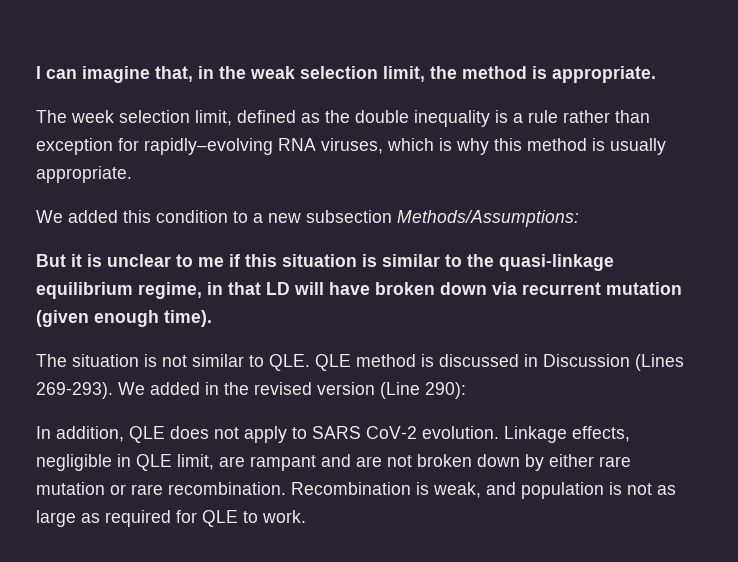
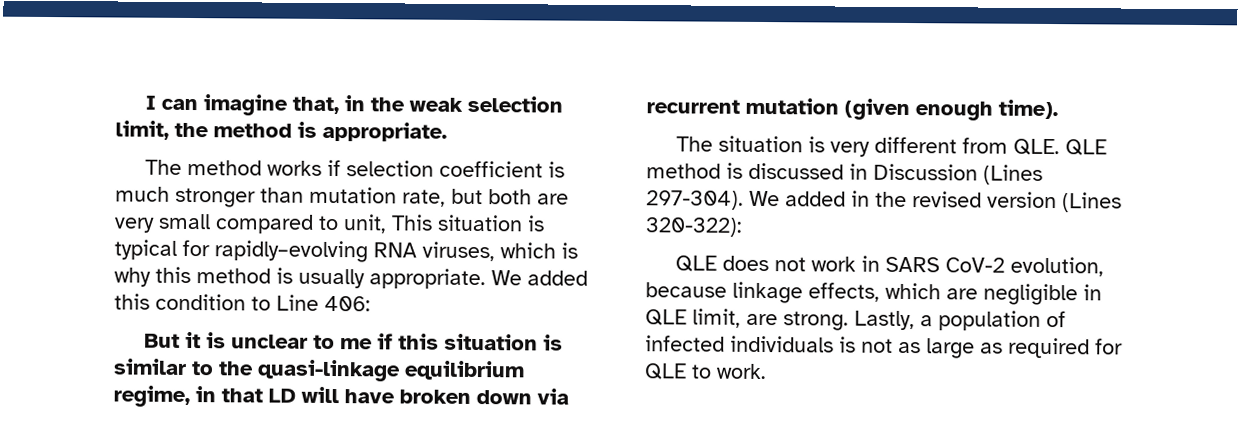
[71,110,650,127] [36,138,113,155] week selection limit, defined as the double inequality is a rule rather than exception -> [187,159,566,178] [115,186,569,208] [114,213,545,234] [114,239,177,260] method works if selection coefficient is much stronger than mutation rate, but both are very small compared to unit, This situation is typical
(132, 174) // -> (486, 279) none
[253,210,579,227] a new subsection Methods/Assumptions: -> [276,294,371,312] Line 406:
[162,354,264,367] not similar to -> [830,136,1009,157] very different from
[36,382,113,399] 269-293). -> [646,190,744,210] 297-304).
[380,382,466,399] [36,426,630,443] (Line 290): // In addition, QLE does not apply to SARS CoV-2 evolution. Linkage effects, -> [1062,192,1122,213] [645,217,743,237] [675,255,1105,277] [645,281,978,304] (Lines 320-322): // QLE does not work in SARS CoV-2 evolution, because linkage effects, which are
[250,454,631,471] [36,482,604,499] rampant and are not broken down by either rare mutation or rare recombination. Recombination is weak, and population -> [783,310,1066,331] [645,335,834,353] strong. Lastly, a population of infected individuals

